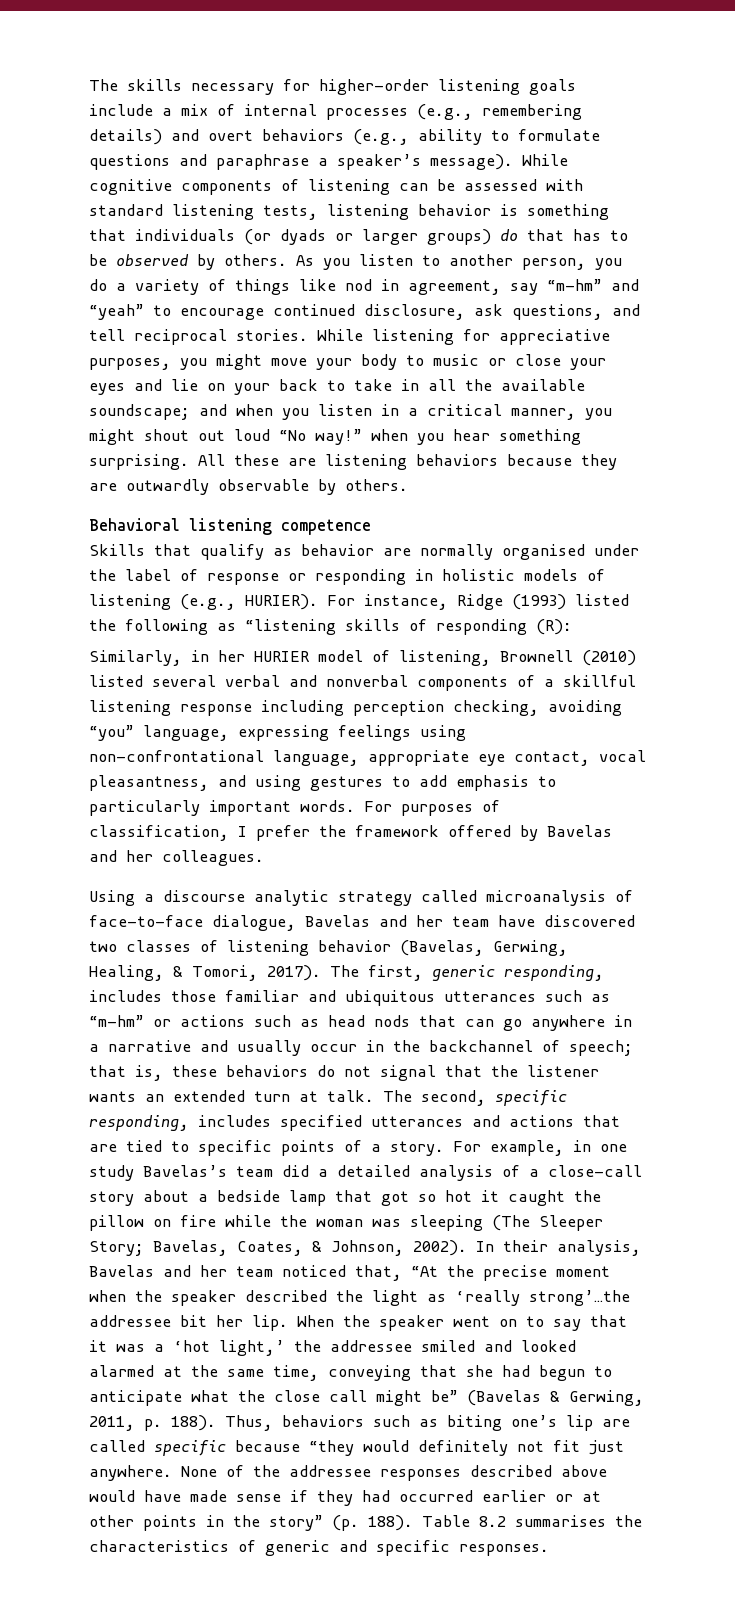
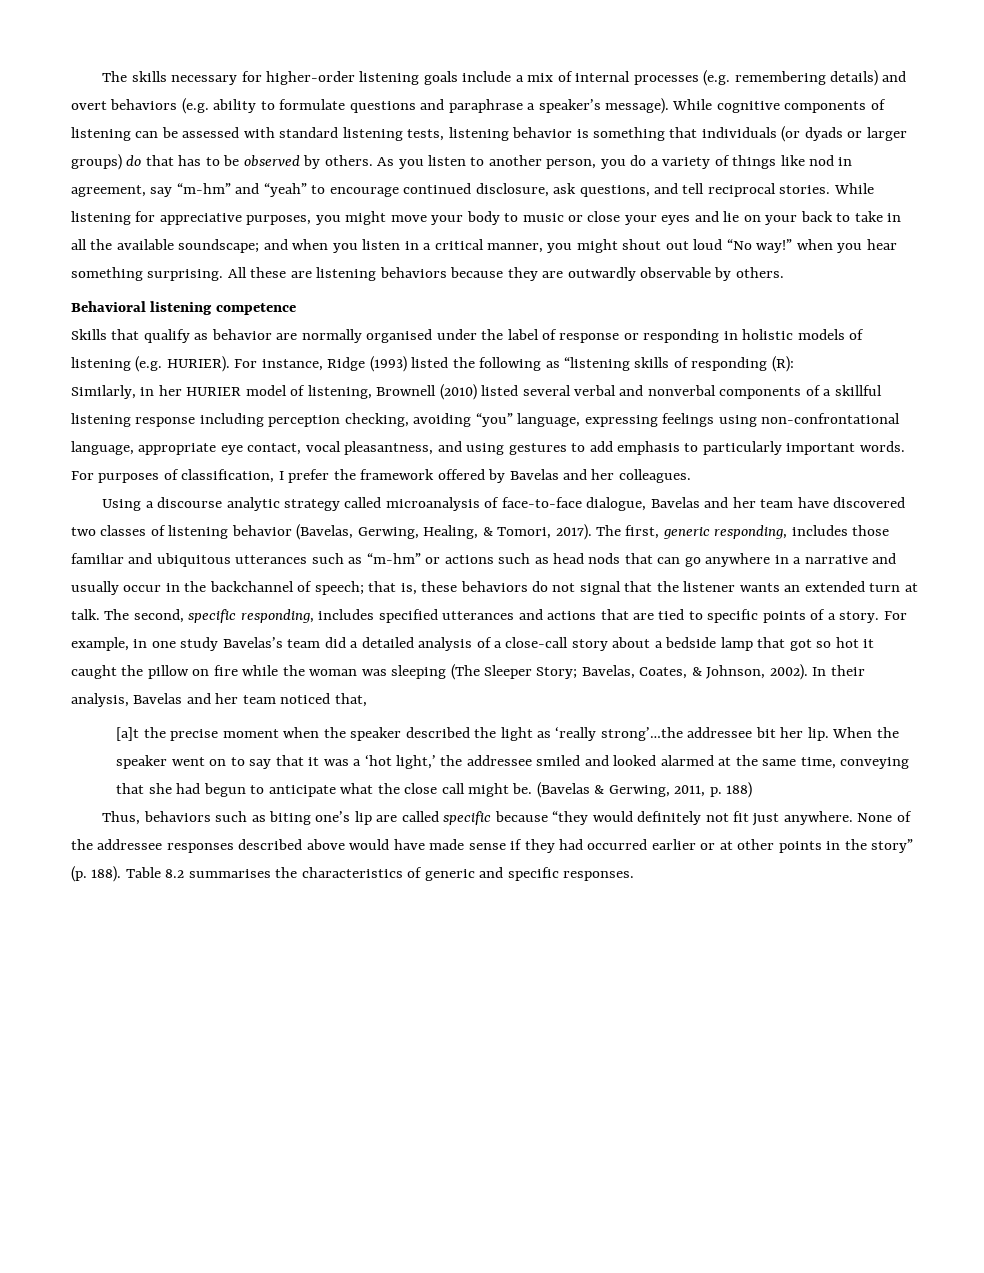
[417,104,473,120] (e.g., -> [703,70,731,86] (e.g.
[353,129,409,145] (e.g., -> [181,98,209,114] (e.g.
[180,594,236,610] (e.g., -> [135,356,163,372] (e.g.
[411,1266,438,1277] “At -> [116,727,140,741] // [a]t
[431,1390,458,1402] be” -> [512,783,533,794] be.
[171,1415,216,1431] 188). -> [726,782,753,798] 188) //

